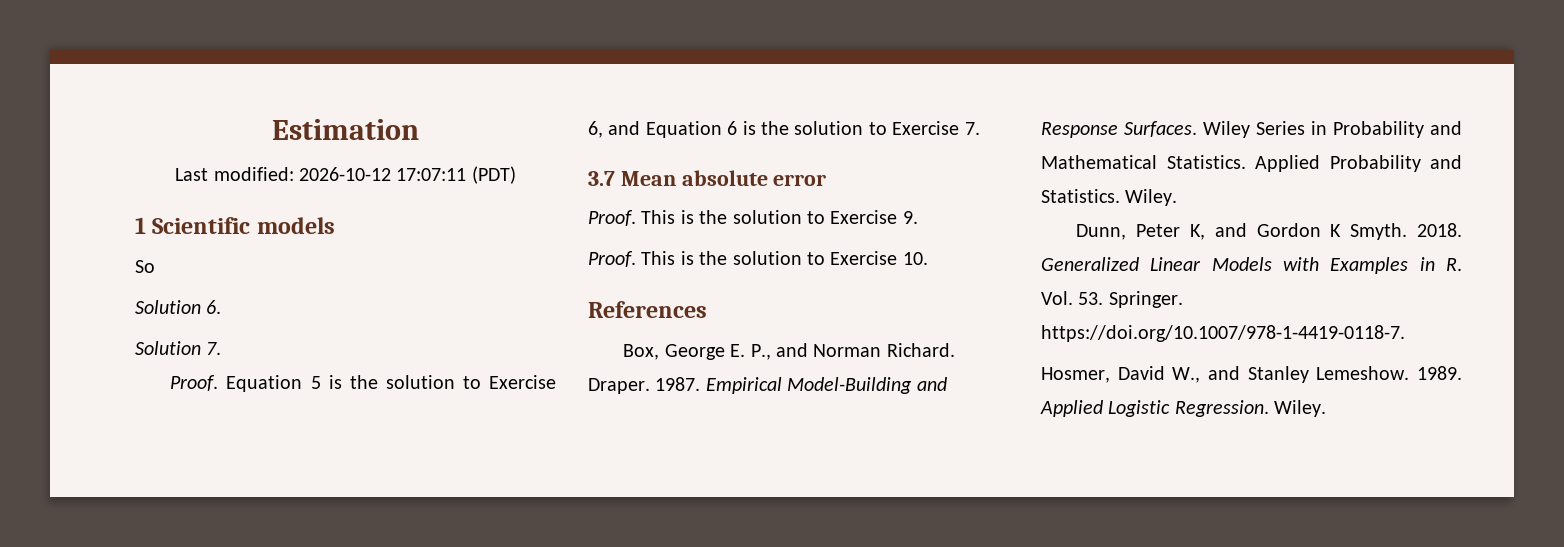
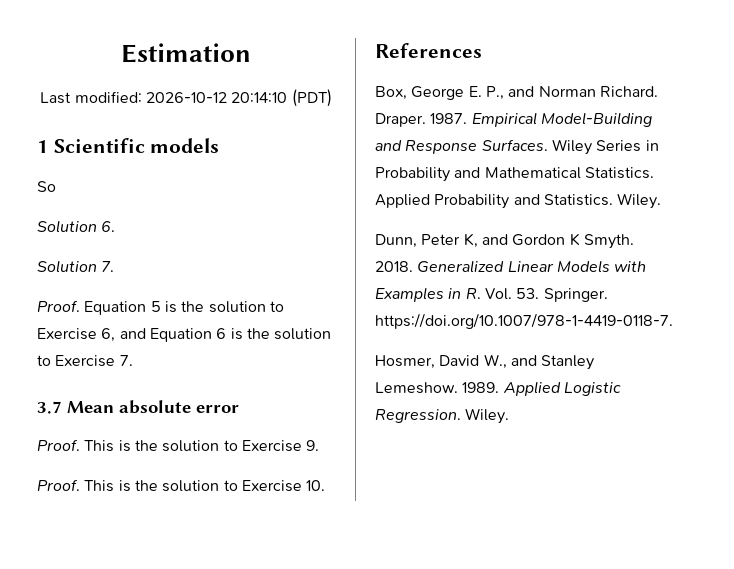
[396,168,467,181] 17:07:11 -> [231,92,288,103] 20:14:10

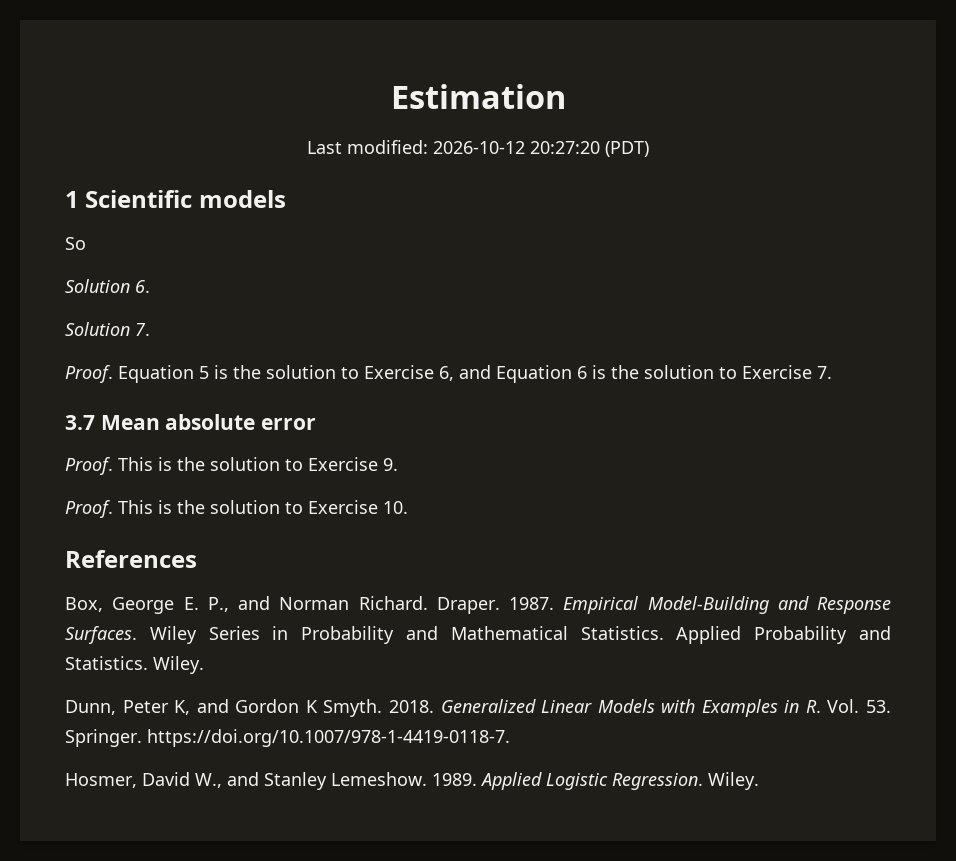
[231,92,288,103] 20:14:10 -> [530,141,600,154] 20:27:20

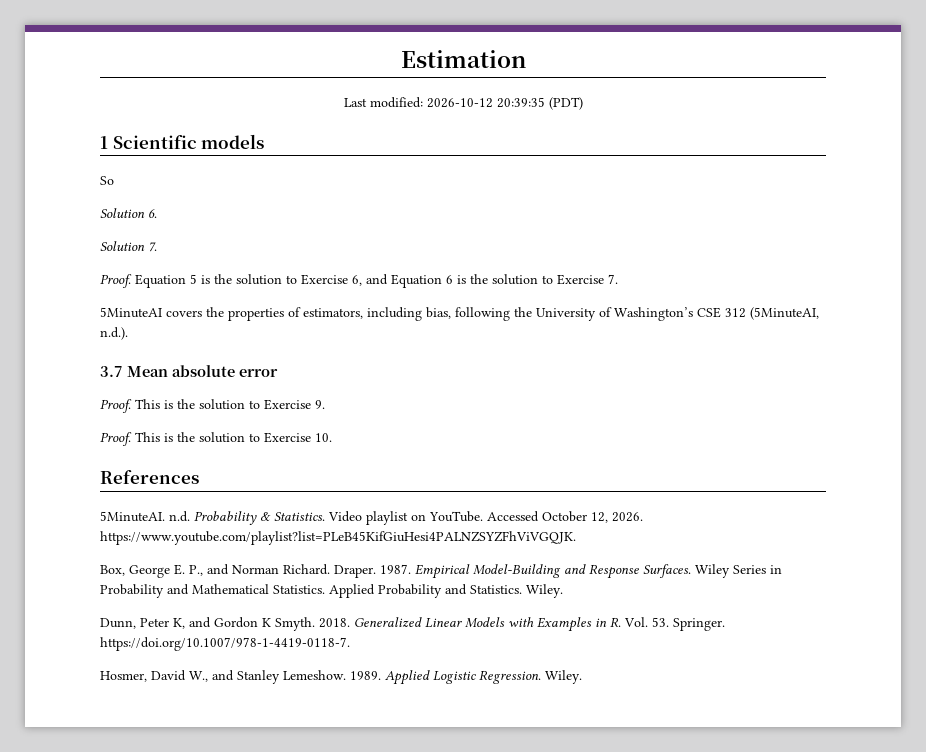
[530,141,600,154] 20:27:20 -> [496,97,545,108] 20:39:35
(832, 372) none -> [100,307,819,321] [100,327,128,340] // 5MinuteAI covers the properties of estimators, including bias, following the University of Washington’s CSE 312 (5MinuteAI, n.d.).
(197, 559) none -> [100,511,643,525] [100,531,576,545] // 5MinuteAI. n.d. Probability & Statistics. Video playlist on YouTube. Accessed October 12, 2026. https://www.youtube.com/playlist?list=PLeB45KifGiuHesi4PALNZSYZFhViVGQJK.

